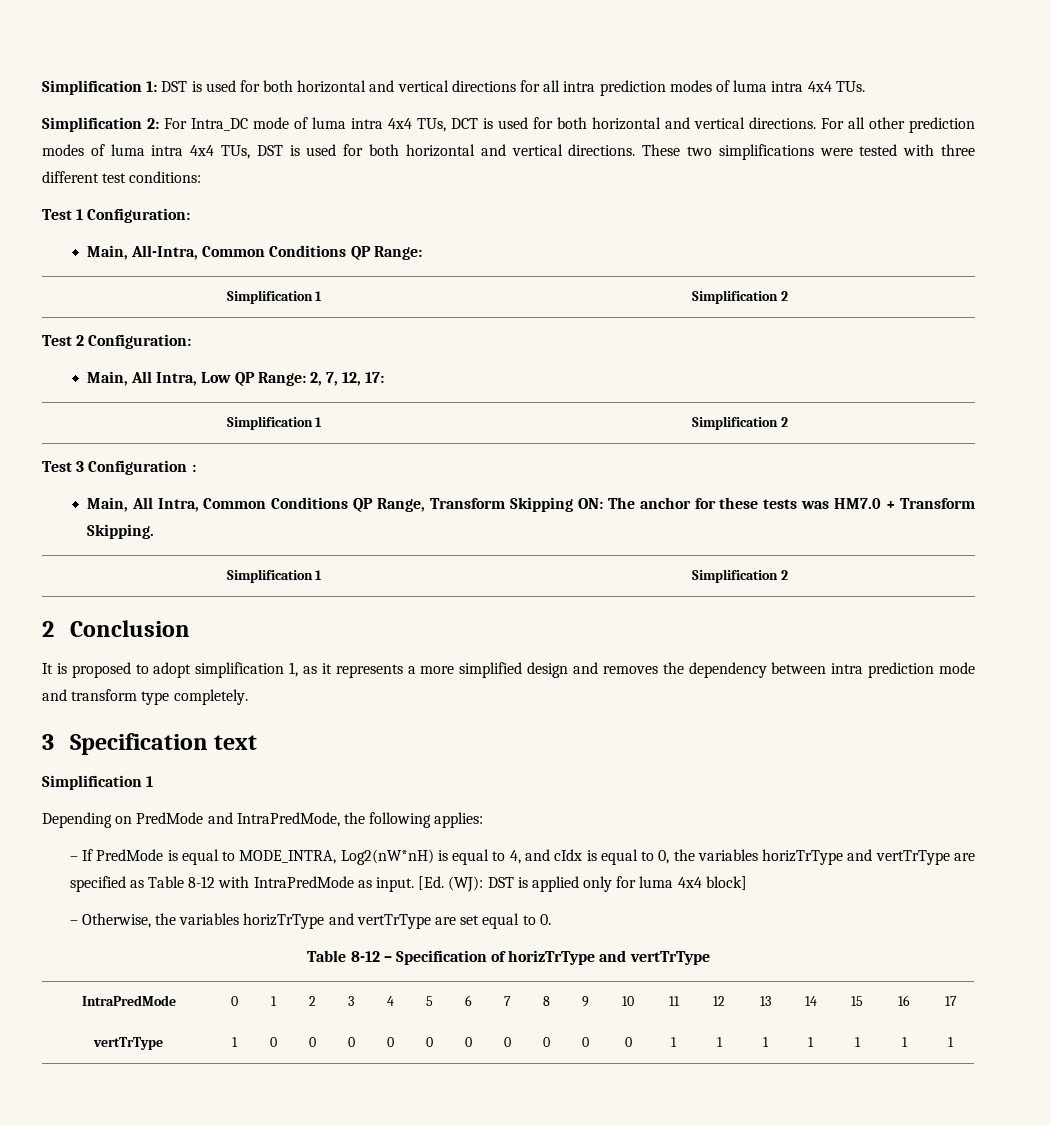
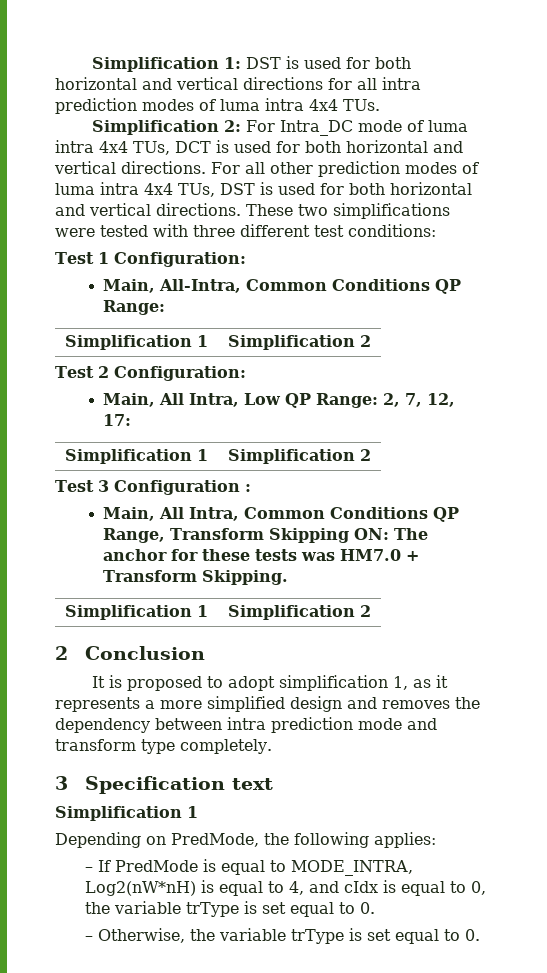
[136,812,340,827] PredMode and IntraPredMode, -> [171,833,259,847] PredMode,
[697,849,976,865] [69,876,747,892] [69,913,551,929] [307,950,710,965] [81,995,176,1006] [230,996,238,1006] [270,996,277,1006] [308,996,316,1006] [348,996,354,1006] [386,996,394,1006] [425,996,433,1006] [464,995,472,1006] [503,996,511,1006] [542,996,550,1006] [581,996,589,1007] [622,996,634,1006] [668,996,680,1006] [713,996,725,1006] [759,996,771,1006] [804,996,817,1006] [851,996,863,1006] [898,995,910,1006] [944,996,957,1006] [93,1037,163,1050] [231,1037,238,1047] [269,1037,277,1047] [308,1037,316,1047] [347,1037,355,1047] [386,1037,394,1047] [425,1037,433,1047] [464,1037,472,1047] [503,1037,511,1047] [542,1037,550,1047] [581,1037,589,1047] [624,1037,632,1047] [671,1037,677,1047] [716,1037,723,1047] [762,1037,769,1047] [808,1037,814,1047] [854,1037,861,1047] [901,1037,908,1047] [948,1037,954,1047] variables horizTrType and vertTrType are specified as Table 8-12 with IntraPredMode as input. [Ed. (WJ): DST is applied only for luma 4x4 block] // – Otherwise, the variables horizTrType and vertTrType are set equal to 0. // Table 8-12 – Specification of horizTrType and vertTrType // IntraPredMode | 0 | 1 | 2 | 3 | 4 | 5 | 6 | 7 | 8 | 9 | 10 | 11 | 12 | 13 | 14 | 15 | 16 | 17 // vertTrType | 1 | 0 | 0 | 0 | 0 | 0 | 0 | 0 | 0 | 0 | 0 | 1 | 1 | 1 | 1 | 1 | 1 | 1 -> [114,901,376,917] [85,928,481,944] variable trType is set equal to 0. // – Otherwise, the variable trType is set equal to 0.

